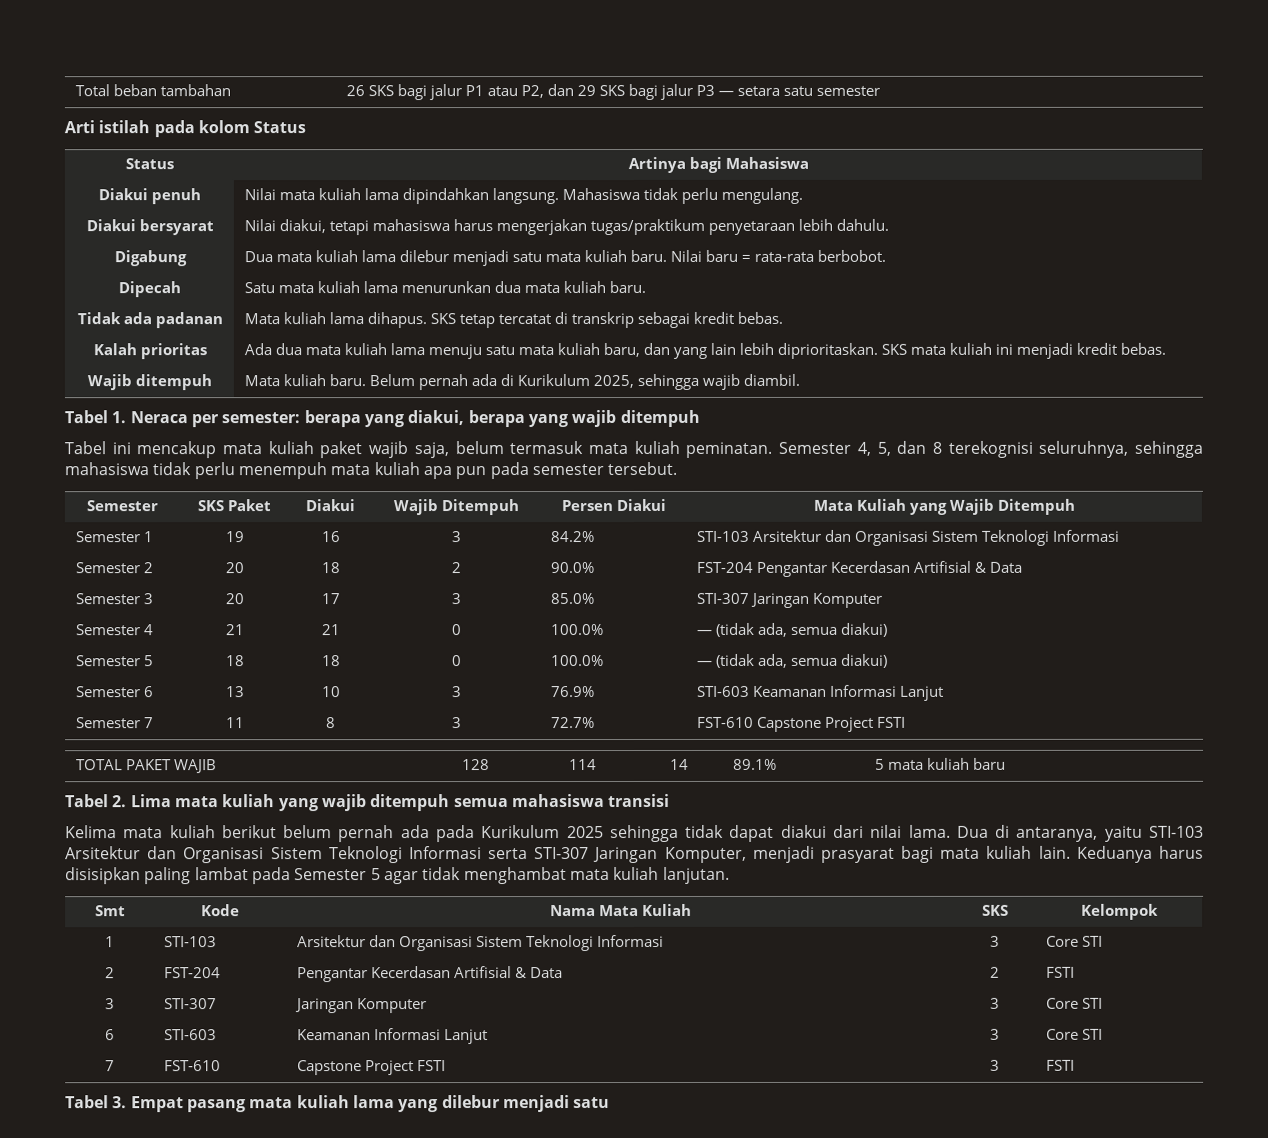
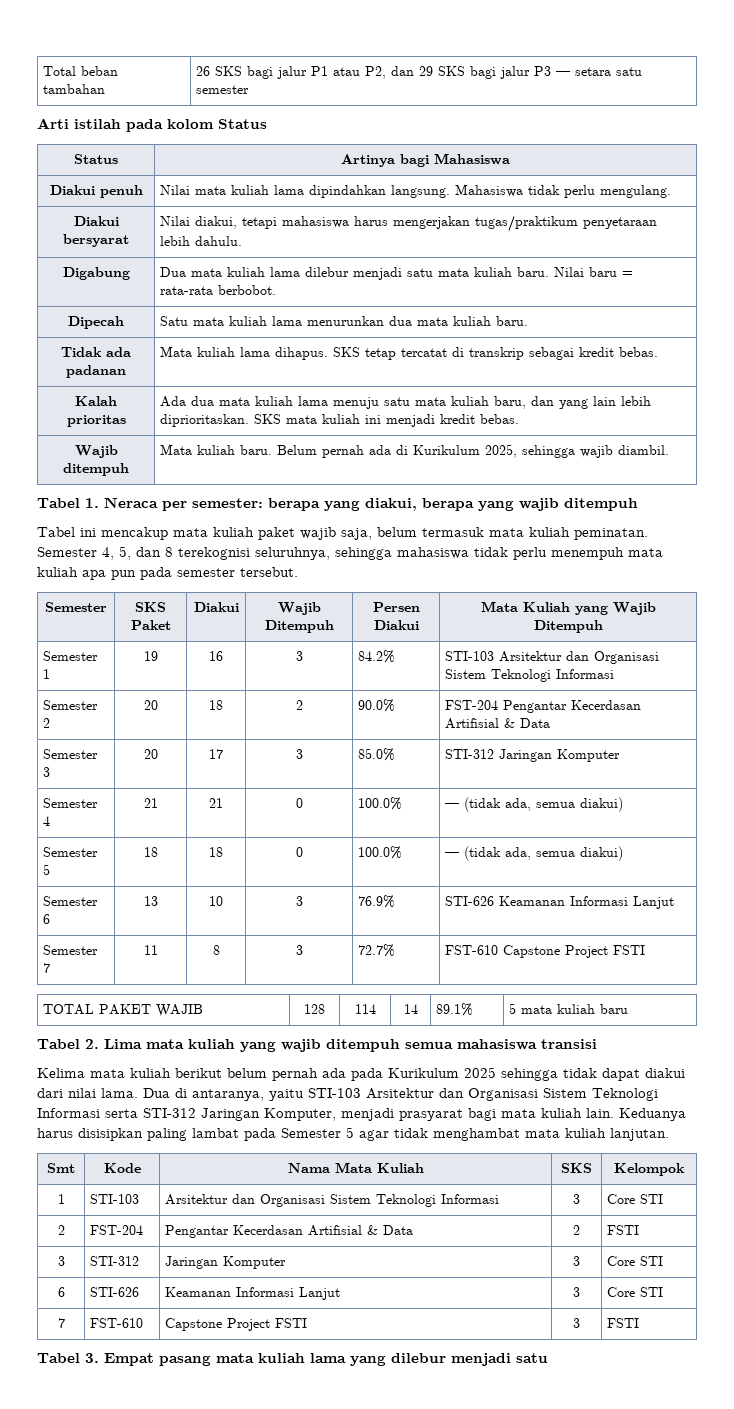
[696,592,750,604] STI-307 -> [445,749,495,759] STI-312
[696,685,750,697] STI-603 -> [445,896,495,906] STI-626
[534,847,590,860] STI-307 -> [143,1108,196,1118] STI-312
[163,998,217,1010] STI-307 -> [90,1256,140,1266] STI-312
[163,1029,217,1041] STI-603 -> [90,1287,140,1297] STI-626

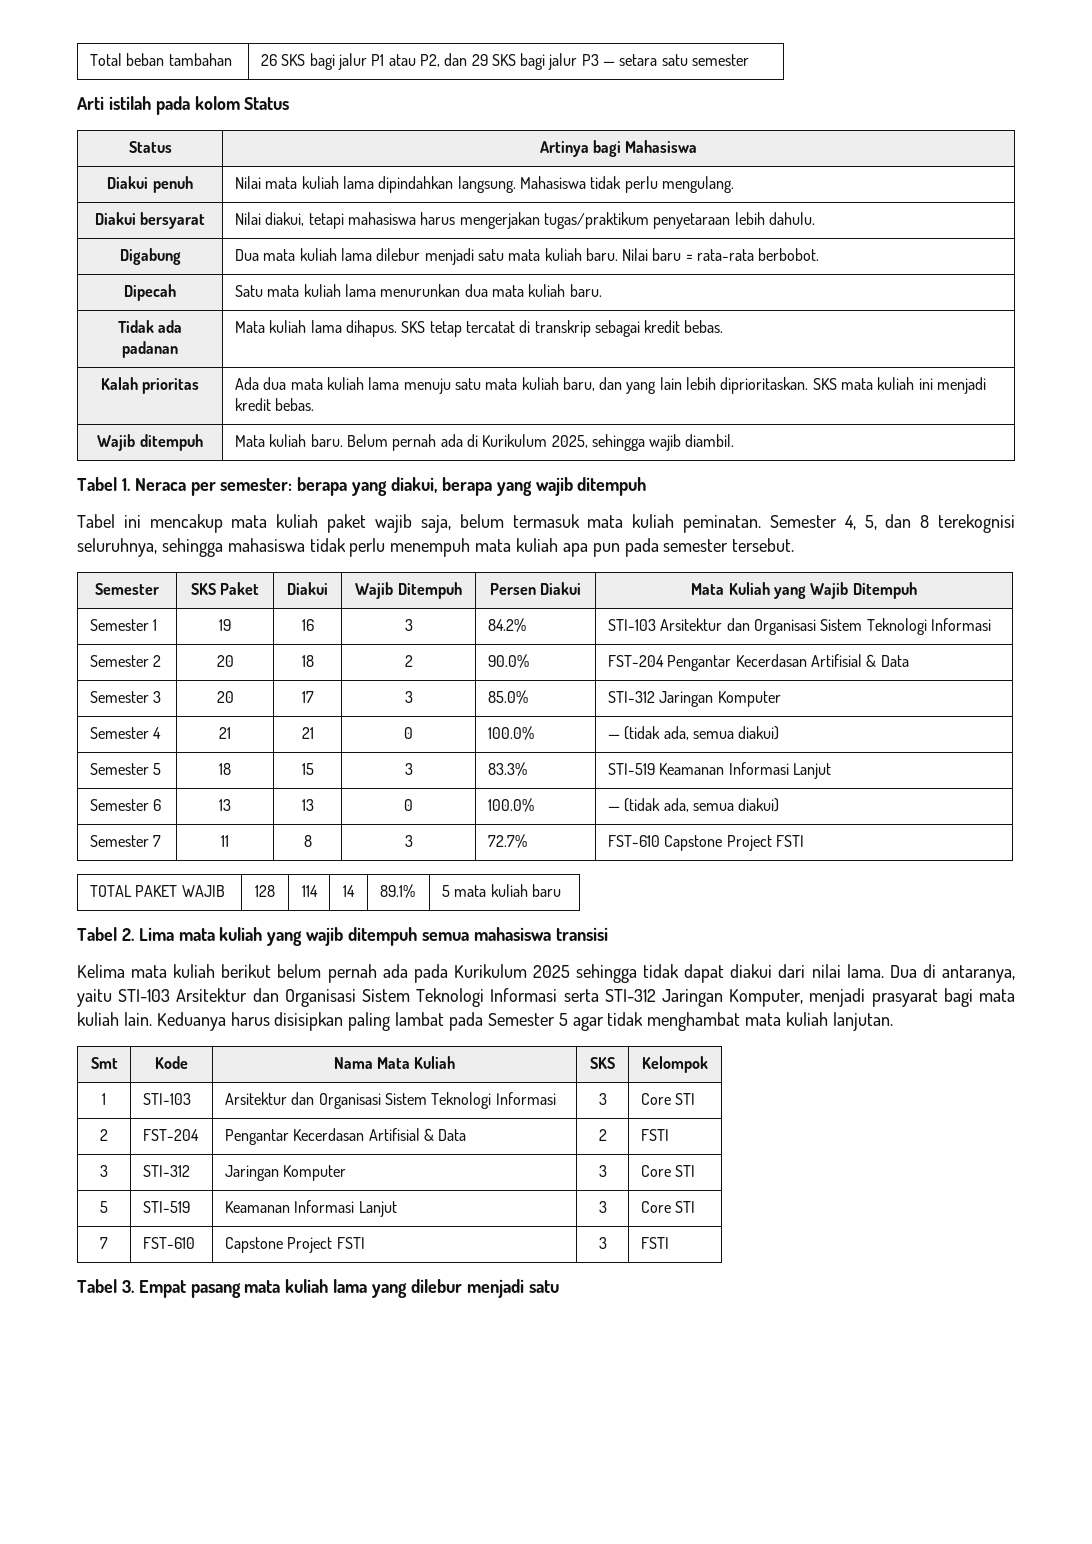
[209,847,223,857] [295,847,303,857] [358,846,403,859] [445,846,624,861] [43,896,99,906] [43,914,51,924] [143,896,158,906] [209,896,223,906] [295,896,303,906] [358,895,396,908] [445,896,675,909] 18 | 0 | 100.0% | — (tidak ada, semua diakui) // Semester 6 | 13 | 10 | 3 | 76.9% | STI-626 Keamanan Informasi Lanjut -> [301,763,314,775] [404,763,413,775] [487,762,527,776] [607,762,831,779] [89,799,162,811] [219,799,231,811] [301,799,314,811] [404,799,413,811] [487,798,534,812] [607,798,780,812] 15 | 3 | 83.3% | STI-519 Keamanan Informasi Lanjut // Semester 6 | 13 | 13 | 0 | 100.0% | — (tidak ada, semua diakui)
[57,1287,65,1297] [90,1287,140,1297] 6 | STI-626 -> [100,1201,108,1213] [142,1201,190,1213] 5 | STI-519

